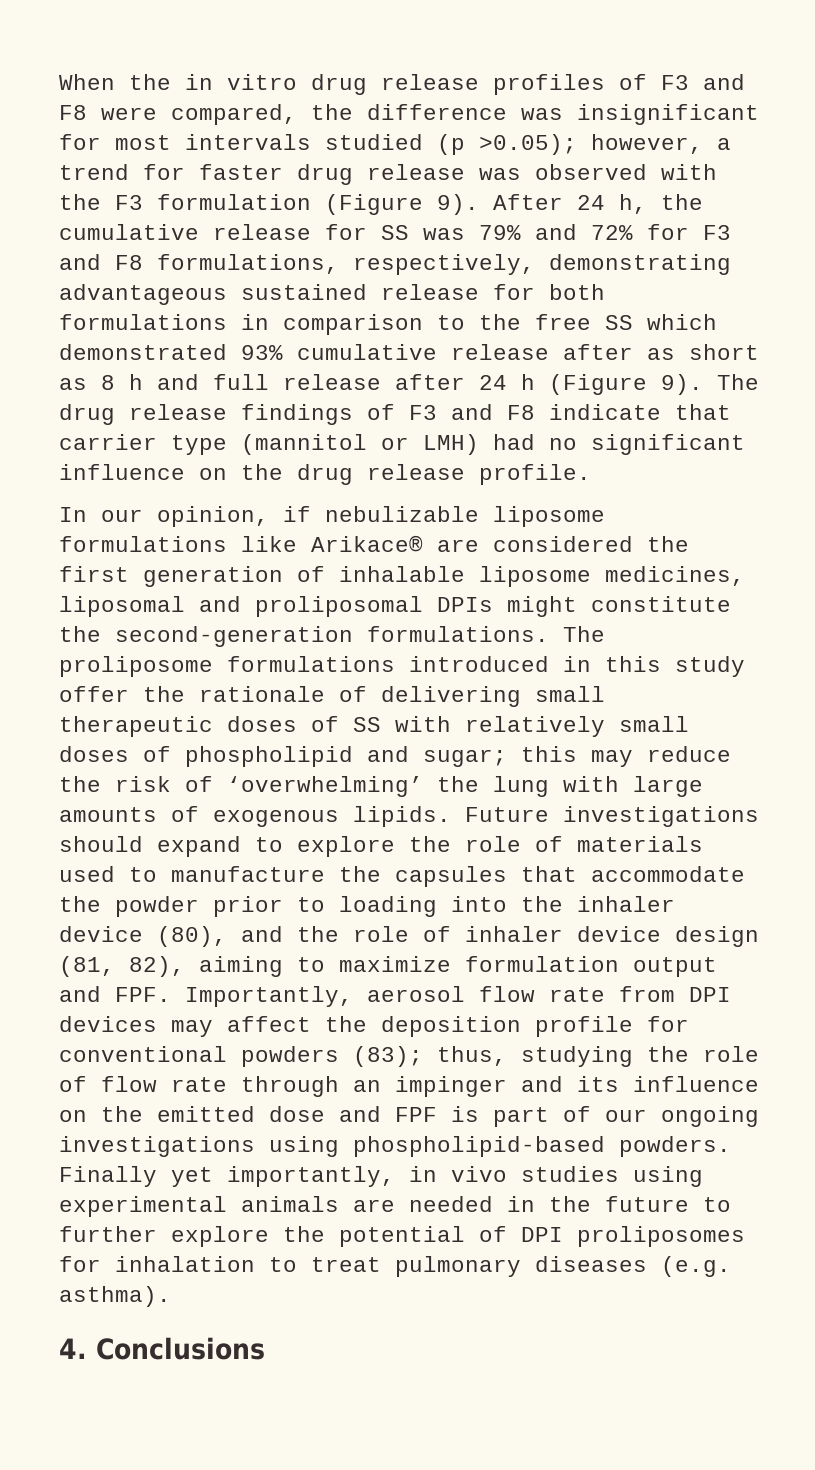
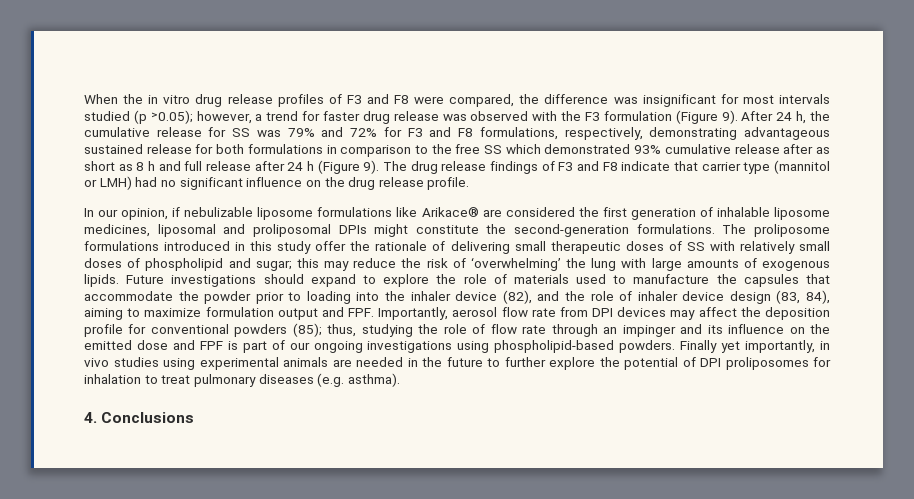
[157,926,227,947] (80), -> [502,290,532,304] (82),
[59,956,185,977] (81, 82), -> [776,290,830,304] (83, 84),
[353,1046,423,1067] (83); -> [292,323,322,337] (85);

